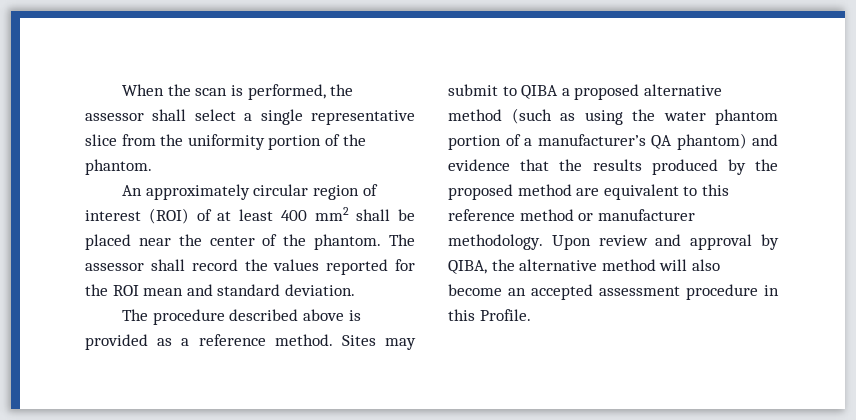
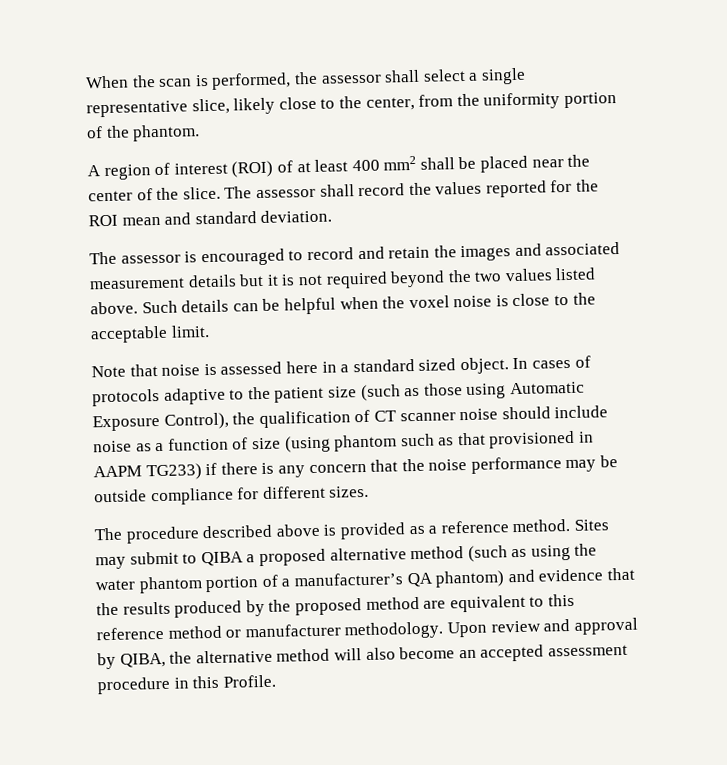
[85,134,117,146] slice -> [191,95,415,115] slice, likely close to the center,
[122,184,309,200] An approximately circular -> [87,165,101,177] A
[314,234,382,250] phantom. -> [182,186,221,200] slice.
(355, 290) none -> [89,241,621,267] [89,267,597,290] [90,292,596,315] [90,325,210,344] [91,355,591,378] [92,381,585,407] [92,405,609,432] [93,430,595,453] [93,455,619,481] [94,485,370,506] // The assessor is encouraged to record and retain the images and associated measurement details but it is not required beyond the two values listed above. Such details can be helpful when the voxel noise is close to the acceptable limit. // Note that noise is assessed here in a standard sized object. In cases of protocols adaptive to the patient size (such as those using Automatic Exposure Control), the qualification of CT scanner noise should include noise as a function of size (using phantom such as that provisioned in AAPM TG233) if there is any concern that the noise performance may be outside compliance for different sizes.

